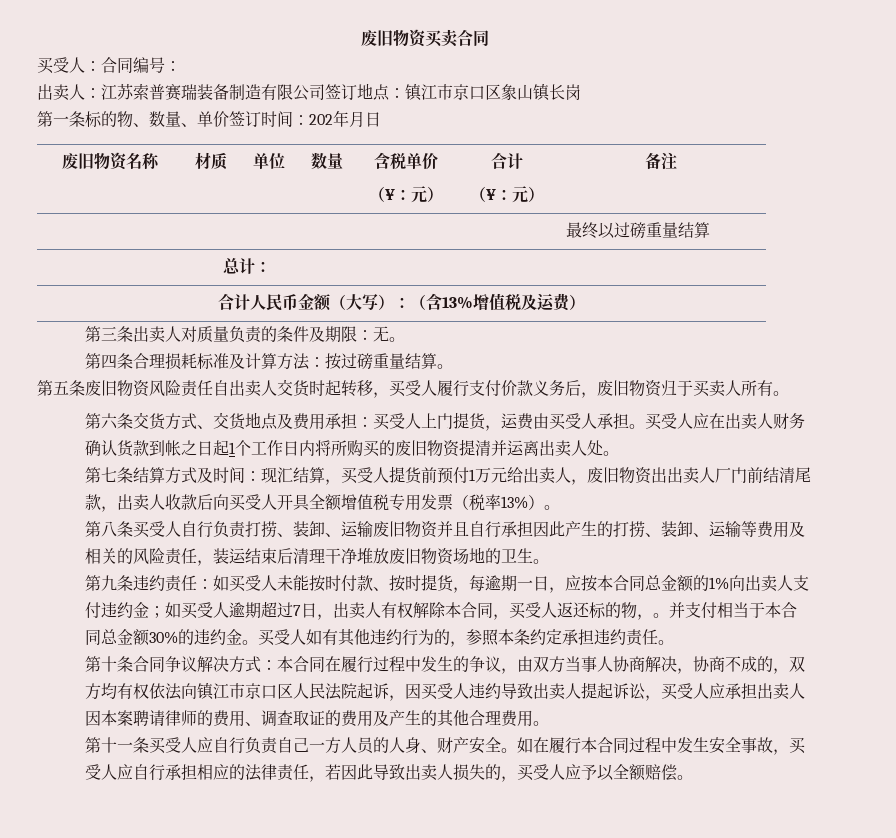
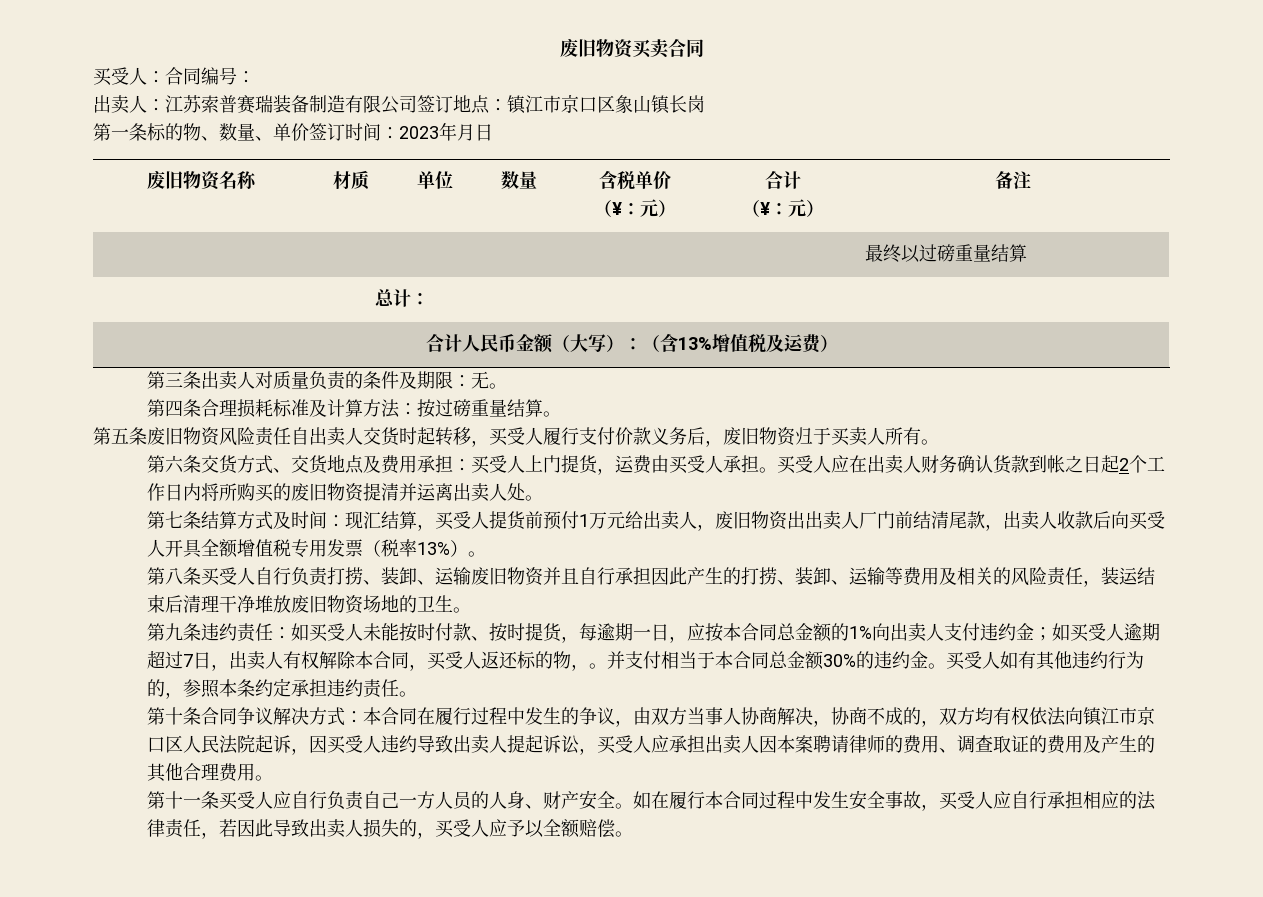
[309,114,333,125] 202 -> [399,126,439,139] 2023
[229,442,236,454] 1 -> [1119,458,1130,471] 2

